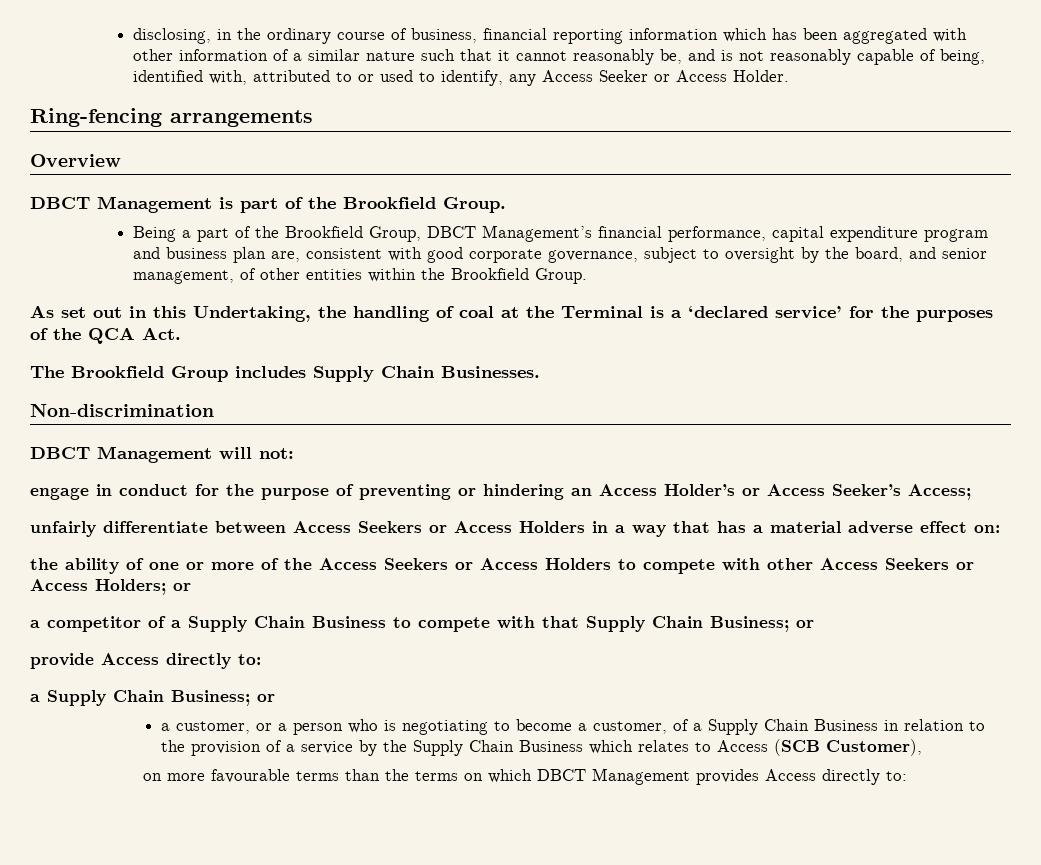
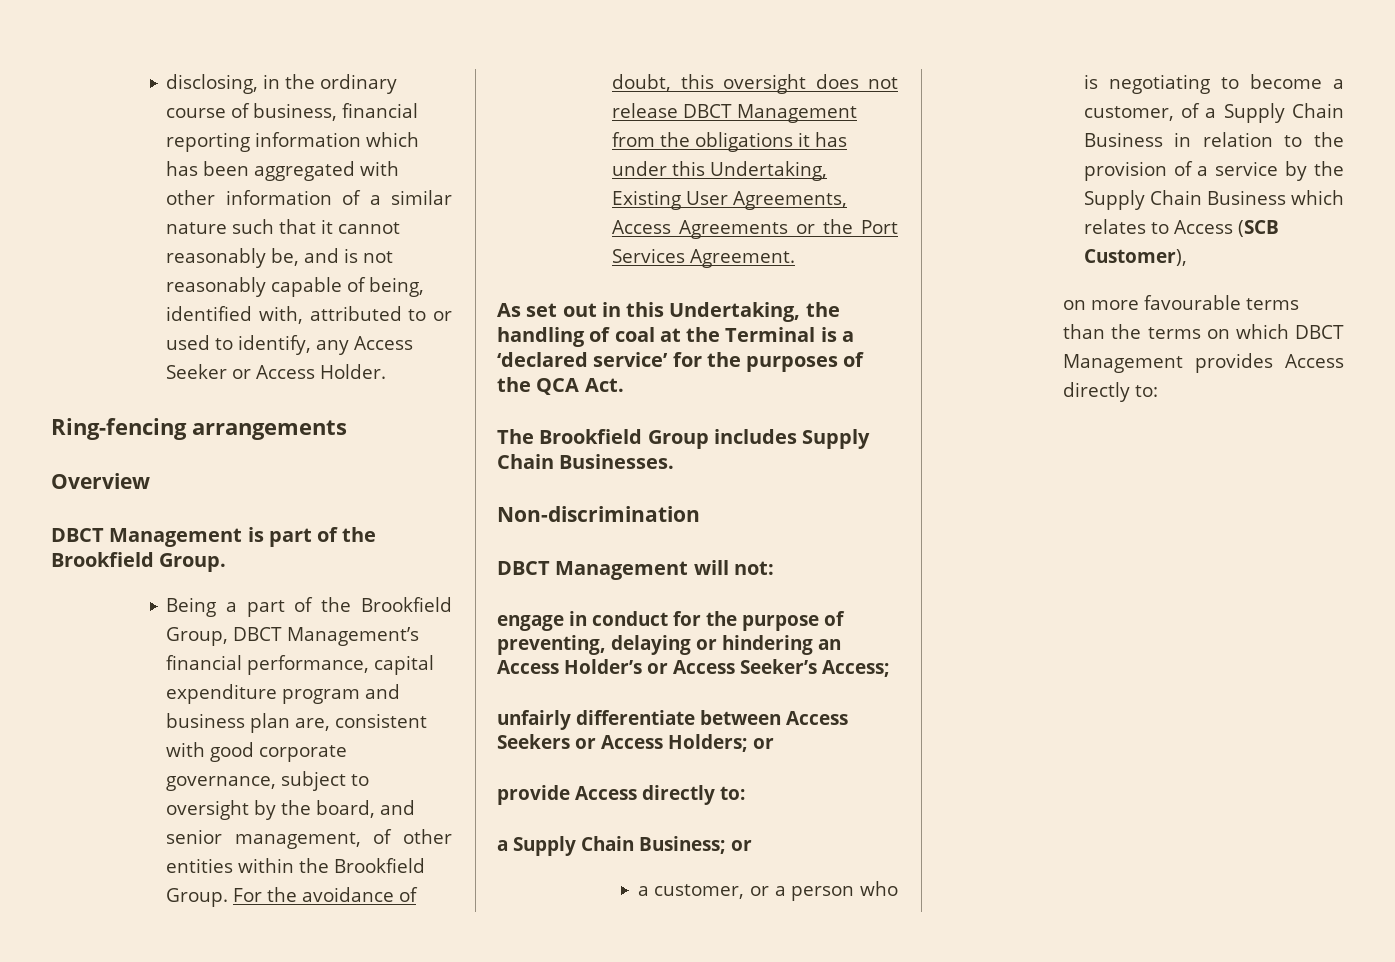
(587, 276) none -> [233,887,419,902] [612,74,898,94] [612,103,858,123] [612,132,848,152] [612,161,828,181] [612,190,848,210] [612,219,898,239] [612,248,796,268] For the avoidance of doubt, this oversight does not release DBCT Management from the obligations it has under this Undertaking, Existing User Agreements, Access Agreements or the Port Services Agreement.
[359,484,451,500] preventing -> [497,635,691,655] preventing, delaying
[519,521,1000,537] [30,558,974,574] [30,579,191,595] [30,616,789,632] Holders in a way that has a material adverse effect on: // the ability of one or more of the Access Seekers or Access Holders to compete with other Access Seekers or Access Holders; or // a competitor of a Supply Chain Business to compete with that Supply Chain Business; -> [668,734,748,752] Holders;

